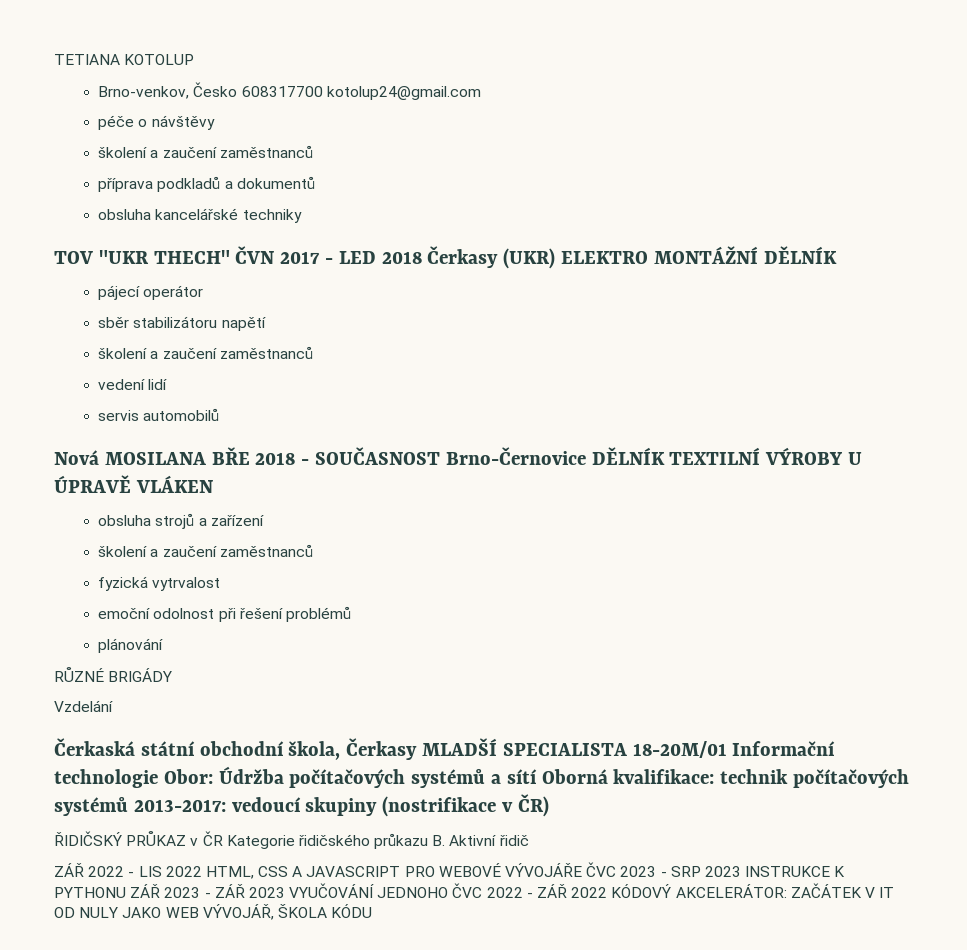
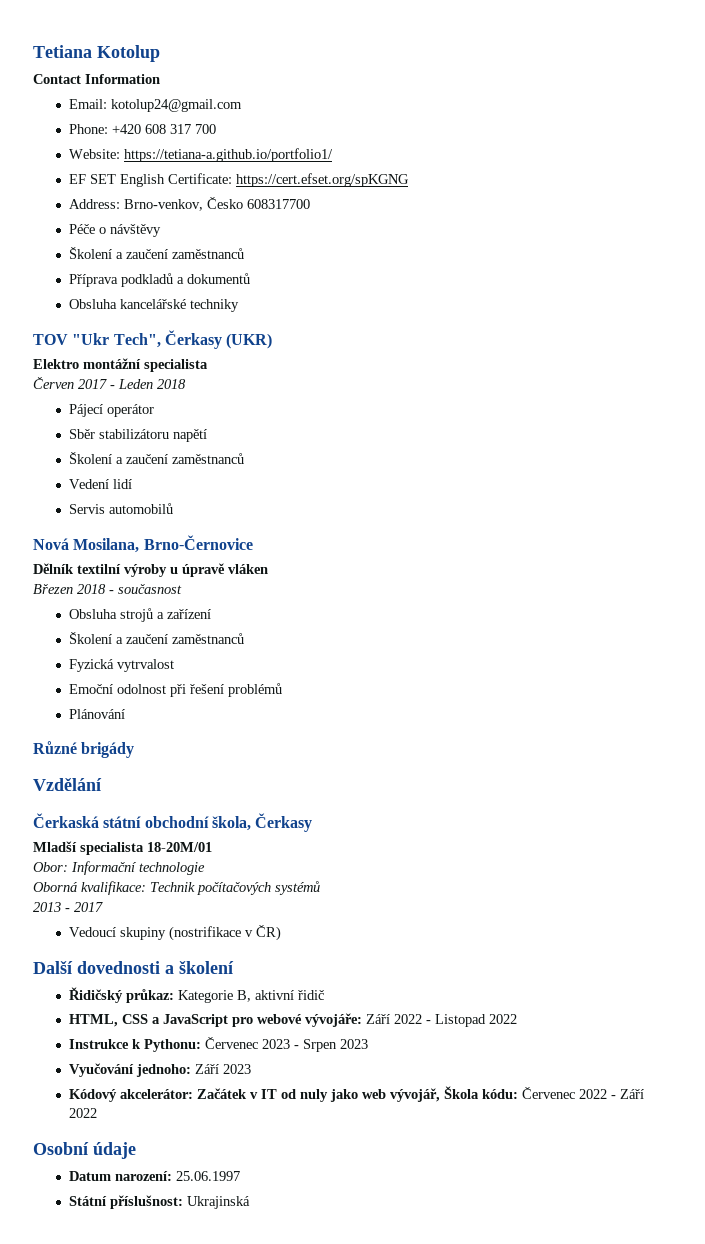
[54,54,195,65] TETIANA KOTOLUP // -> [33,45,160,62] [33,74,160,84] [68,99,242,112] [68,124,216,134] [68,148,333,162] [68,173,409,187] [68,199,120,209] Tetiana Kotolup // Contact Information // Email: kotolup24@gmail.com // Phone: +420 608 317 700 // Website: https://tetiana-a.github.io/portfolio1/ // EF SET English Certificate: https://cert.efset.org/spKGNG // Address:
[326,86,481,100] [98,115,135,130] kotolup24@gmail.com // péče -> [68,224,95,234] // Péče
[98,145,313,158] [98,178,154,192] školení a zaučení zaměstnanců // příprava -> [68,247,244,259] [68,274,118,287] Školení a zaučení zaměstnanců // Příprava
[98,209,152,220] obsluha -> [68,299,117,309] Obsluha
[98,246,275,264] "UKR THECH" ČVN -> [72,330,273,349] [33,358,208,372] [33,377,74,389] "Ukr Tech", Čerkasy (UKR) // Elektro montážní specialista // Červen
[338,246,837,269] [98,285,141,300] LED 2018 Čerkasy (UKR) ELEKTRO MONTÁŽNÍ DĚLNÍK // pájecí -> [118,379,186,389] [68,404,103,417] Leden 2018 // Pájecí
[98,317,130,328] sběr -> [68,429,95,439] Sběr
[98,346,313,359] [98,379,146,390] školení a zaučení zaměstnanců // vedení -> [68,452,244,464] [68,479,109,489] Školení a zaučení zaměstnanců // Vedení
[98,410,140,421] servis -> [68,504,105,514] Servis
[104,447,863,465] [54,475,213,493] [98,515,152,526] MOSILANA BŘE 2018 - SOUČASNOST Brno-Černovice DĚLNÍK TEXTILNÍ VÝROBY U ÚPRAVĚ VLÁKEN // obsluha -> [73,535,253,553] [33,563,268,577] [33,584,182,594] [68,609,117,619] Mosilana, Brno-Černovice // Dělník textilní výroby u úpravě vláken // Březen 2018 - současnost // Obsluha
[98,544,313,557] [98,576,149,591] školení a zaučení zaměstnanců // fyzická -> [68,632,244,644] [68,659,114,672] Školení a zaučení zaměstnanců // Fyzická
[98,608,151,619] emoční -> [68,684,113,694] Emoční
[98,638,164,653] [54,667,173,682] [54,700,113,712] plánování // RŮZNÉ BRIGÁDY // Vzdelání -> [68,709,125,719] [33,741,135,758] [33,778,102,791] Plánování // Různé brigády // Vzdělání
[422,738,627,756] MLADŠÍ SPECIALISTA -> [33,841,144,855] // Mladší specialista
(727, 749) none -> [33,862,68,872] // Obor:
[163,766,910,788] [54,794,549,817] [54,831,529,849] [54,862,846,879] [54,883,895,898] [54,904,373,920] Obor: Údržba počítačových systémů a sítí Oborná kvalifikace: technik počítačových systémů 2013-2017: vedoucí skupiny (nostrifikace v ČR) // ŘIDIČSKÝ PRŮKAZ v ČR Kategorie řidičského průkazu B. Aktivní řidič // ZÁŘ 2022 - LIS 2022 HTML, CSS A JAVASCRIPT PRO WEBOVÉ VÝVOJÁŘE ČVC 2023 - SRP 2023 INSTRUKCE K PYTHONU ZÁŘ 2023 - ZÁŘ 2023 VYUČOVÁNÍ JEDNOHO ČVC 2022 - ZÁŘ 2022 KÓDOVÝ AKCELERÁTOR: ZAČÁTEK V IT OD NULY JAKO WEB VÝVOJÁŘ, ŠKOLA KÓDU -> [33,881,320,895] [33,902,103,912] [68,925,281,941] [33,961,234,974] [68,987,324,1003] [68,1013,517,1027] [68,1037,368,1052] [68,1063,251,1077] [68,1086,644,1102] [68,1108,97,1118] [33,1142,136,1159] [68,1171,240,1181] [68,1195,250,1209] // Oborná kvalifikace: Technik počítačových systémů // 2013 - 2017 // Vedoucí skupiny (nostrifikace v ČR) // Další dovednosti a školení // Řidičský průkaz: Kategorie B, aktivní řidič // HTML, CSS a JavaScript pro webové vývojáře: Září 2022 - Listopad 2022 // Instrukce k Pythonu: Červenec 2023 - Srpen 2023 // Vyučování jednoho: Září 2023 // Kódový akcelerátor: Začátek v IT od nuly jako web vývojář, Škola kódu: Červenec 2022 - Září 2022 // Osobní údaje // Datum narození: 25.06.1997 // Státní příslušnost: Ukrajinská

